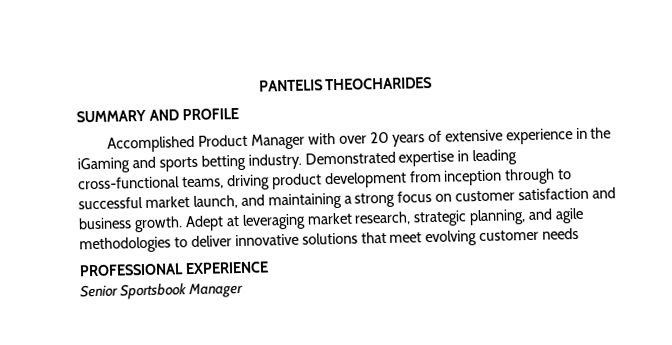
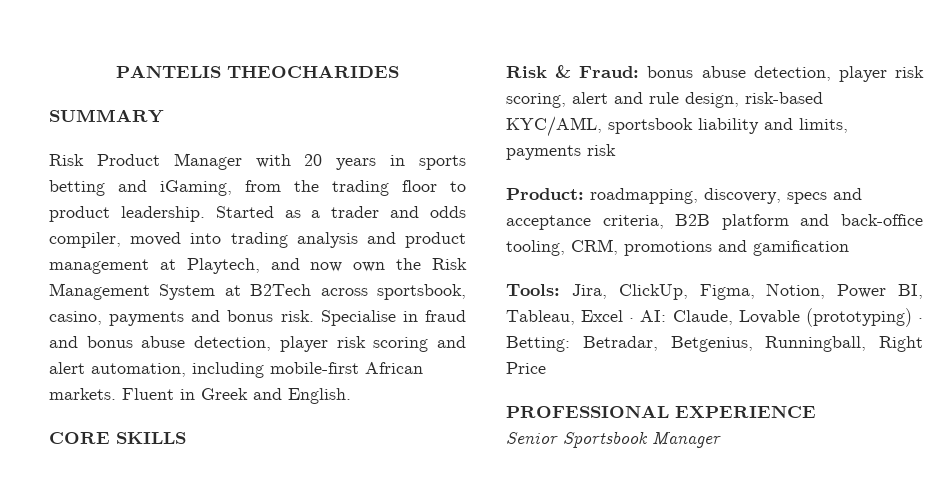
[148,108,239,121] [107,135,196,153] AND PROFILE // Accomplished -> [49,154,84,166] // Risk
[339,135,368,144] over -> (291, 161) none
[427,127,612,145] [77,149,518,174] [78,168,573,191] [78,187,617,210] [78,207,585,233] [79,227,580,254] of extensive experience in the iGaming and sports betting industry. Demonstrated expertise in leading cross-functional teams, driving product development from inception through to successful market launch, and maintaining a strong focus on customer satisfaction and business growth. Adept at leveraging market research, strategic planning, and agile methodologies to deliver innovative solutions that meet evolving customer needs -> [390,155,466,170] [49,180,466,196] [49,206,466,222] [49,232,466,248] [49,258,467,274] [49,283,466,300] [49,310,467,326] [49,336,467,352] [49,362,423,378] [49,388,351,404] [49,432,186,444] [506,65,924,82] [506,92,823,108] [506,116,848,137] [506,144,616,160] [506,188,862,204] [506,214,923,230] [506,239,849,256] [506,283,923,300] [506,308,923,327] [506,336,923,352] [506,362,546,374] in sports betting and iGaming, from the trading floor to product leadership. Started as a trader and odds compiler, moved into trading analysis and product management at Playtech, and now own the Risk Management System at B2Tech across sportsbook, casino, payments and bonus risk. Specialise in fraud and bonus abuse detection, player risk scoring and alert automation, including mobile-first African markets. Fluent in Greek and English. // CORE SKILLS // Risk & Fraud: bonus abuse detection, player risk scoring, alert and rule design, risk-based KYC/AML, sportsbook liability and limits, payments risk // Product: roadmapping, discovery, specs and acceptance criteria, B2B platform and back-office tooling, CRM, promotions and gamification // Tools: Jira, ClickUp, Figma, Notion, Power BI, Tableau, Excel · AI: Claude, Lovable (prototyping) · Betting: Betradar, Betgenius, Runningball, Right Price

